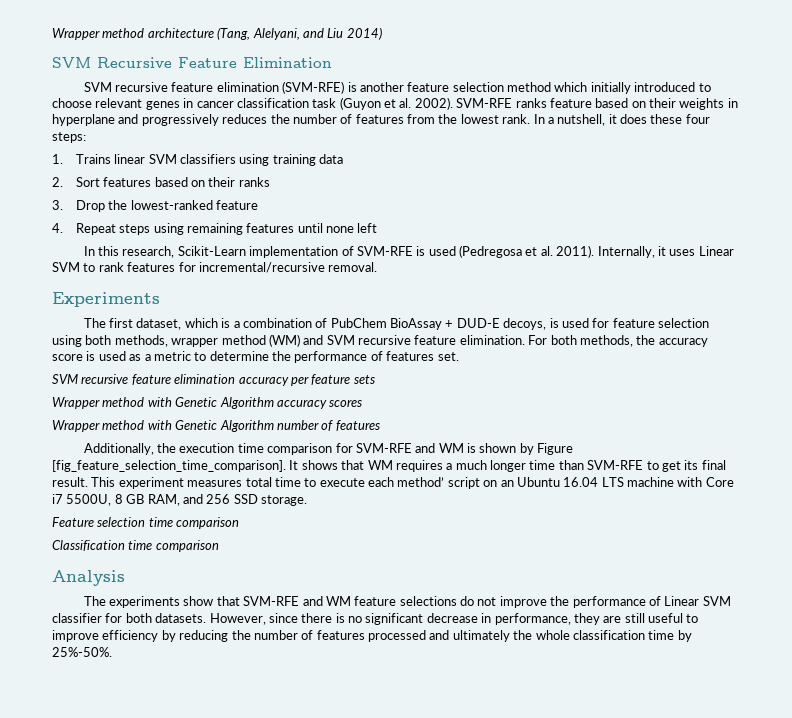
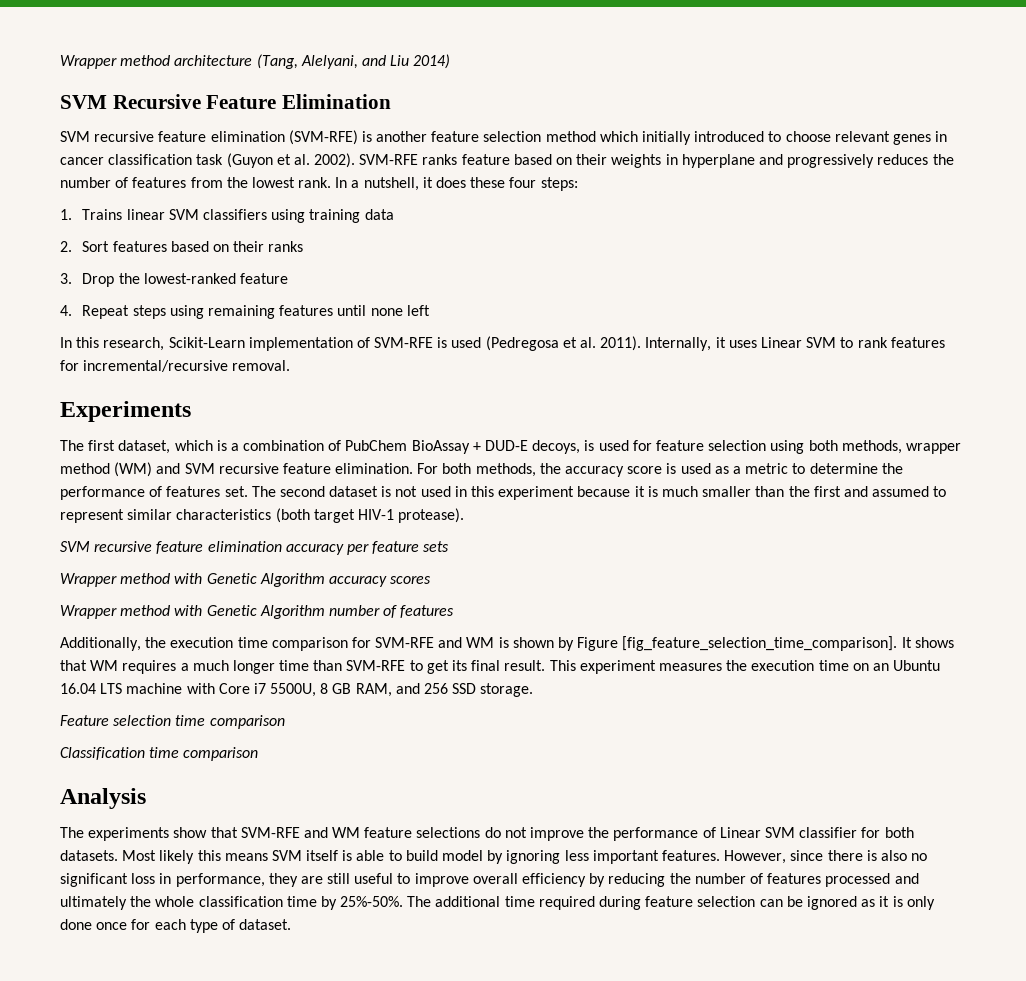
(459, 356) none -> [251,486,947,500] [60,508,465,523] The second dataset is not used in this experiment because it is much smaller than the first and assumed to represent similar characteristics (both target HIV-1 protease).
[245,477,480,489] total time to execute each method’ script -> [726,660,849,671] the execution time
(207, 618) none -> [122,850,720,864] Most likely this means SVM itself is able to build model by ignoring less important features.
(345, 618) none -> [880,850,907,861] also
[426,613,478,623] decrease -> [131,873,156,884] loss
(99, 636) none -> [472,873,518,884] overall
(112, 652) none -> [407,896,935,910] [60,919,292,933] The additional time required during feature selection can be ignored as it is only done once for each type of dataset.

